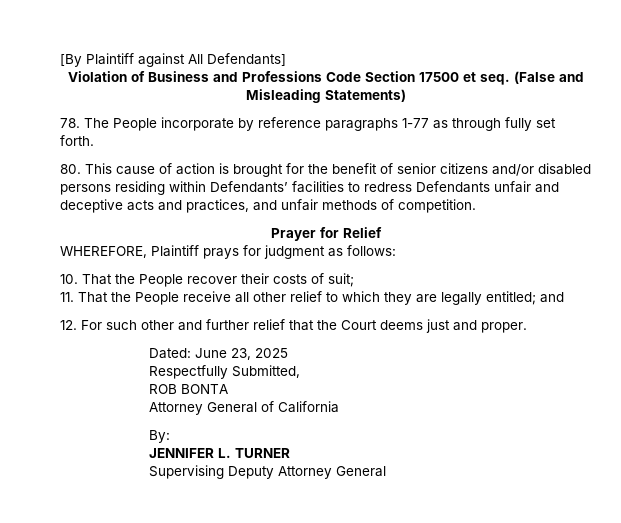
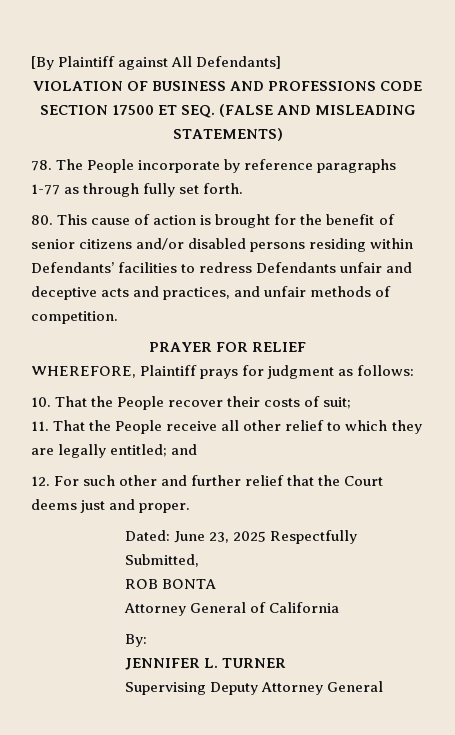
[67,71,584,85] [245,89,406,103] Violation of Business and Professions Code Section 17500 et seq. (False and Misleading Statements) -> [32,81,423,91] [39,104,416,118] [172,128,283,141] VIOLATION OF BUSINESS AND PROFESSIONS CODE SECTION 17500 ET SEQ. (FALSE AND MISLEADING STATEMENTS)
[270,227,382,241] Prayer for Relief -> [148,342,307,352] PRAYER FOR RELIEF
(288, 353) // -> (266, 536) none

